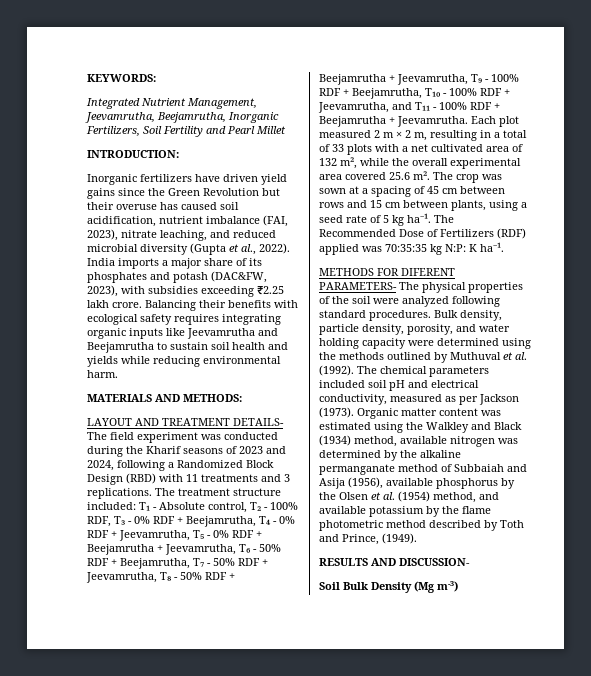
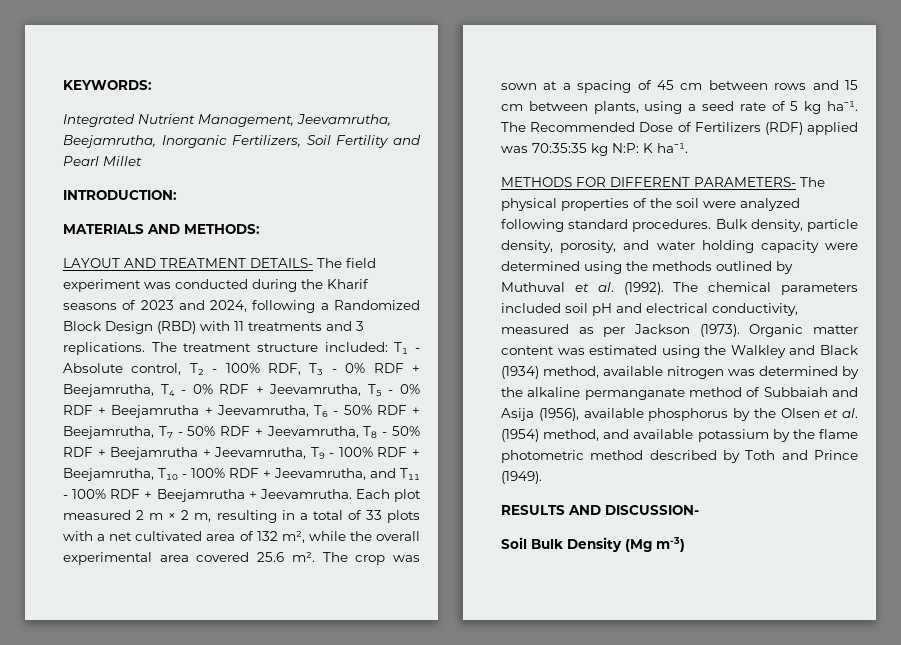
[87,174,287,185] [87,188,280,199] [87,202,239,210] [87,215,288,227] [87,229,276,241] [87,243,290,255] [87,258,262,269] [87,271,267,283] [87,285,284,297] [87,300,298,311] [87,314,281,325] [87,328,278,339] [87,342,288,353] [87,356,281,367] [87,370,118,378] // Inorganic fertilizers have driven yield gains since the Green Revolution but their overuse has caused soil acidification, nutrient imbalance (FAI, 2023), nitrate leaching, and reduced microbial diversity (Gupta et al., 2022). India imports a major share of its phosphates and potash (DAC&FW, 2023), with subsidies exceeding ₹2.25 lakh crore. Balancing their benefits with ecological safety requires integrating organic inputs like Jeevamrutha and Beejamrutha to sustain soil health and yields while reducing environmental harm. -> (177, 195) none
[401,268,455,276] DIFERENT -> [610,177,690,187] DIFFERENT
[342,534,379,545] Prince, -> [814,450,858,460] Prince

